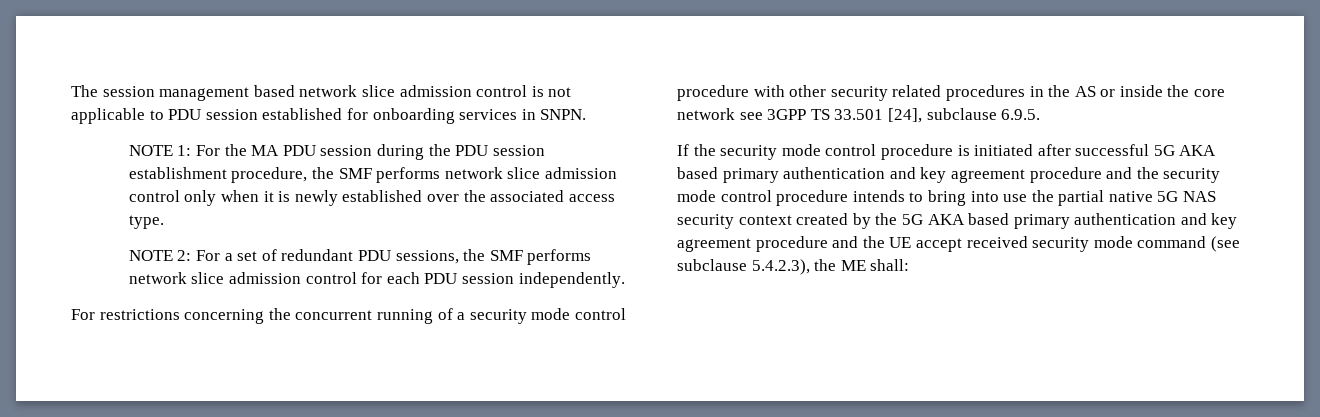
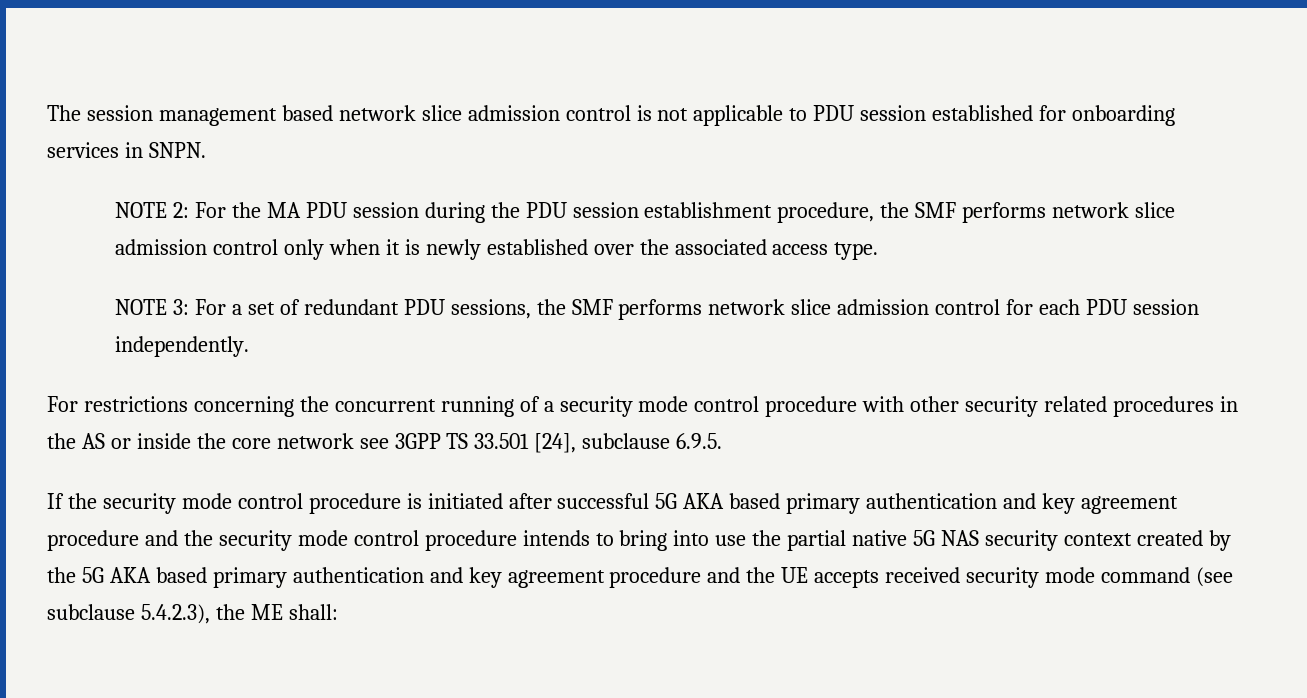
[177,145,192,156] 1: -> [173,202,190,218] 2:
[177,250,192,261] 2: -> [173,299,190,315] 3:
[915,238,962,252] accept -> [814,570,880,588] accepts

